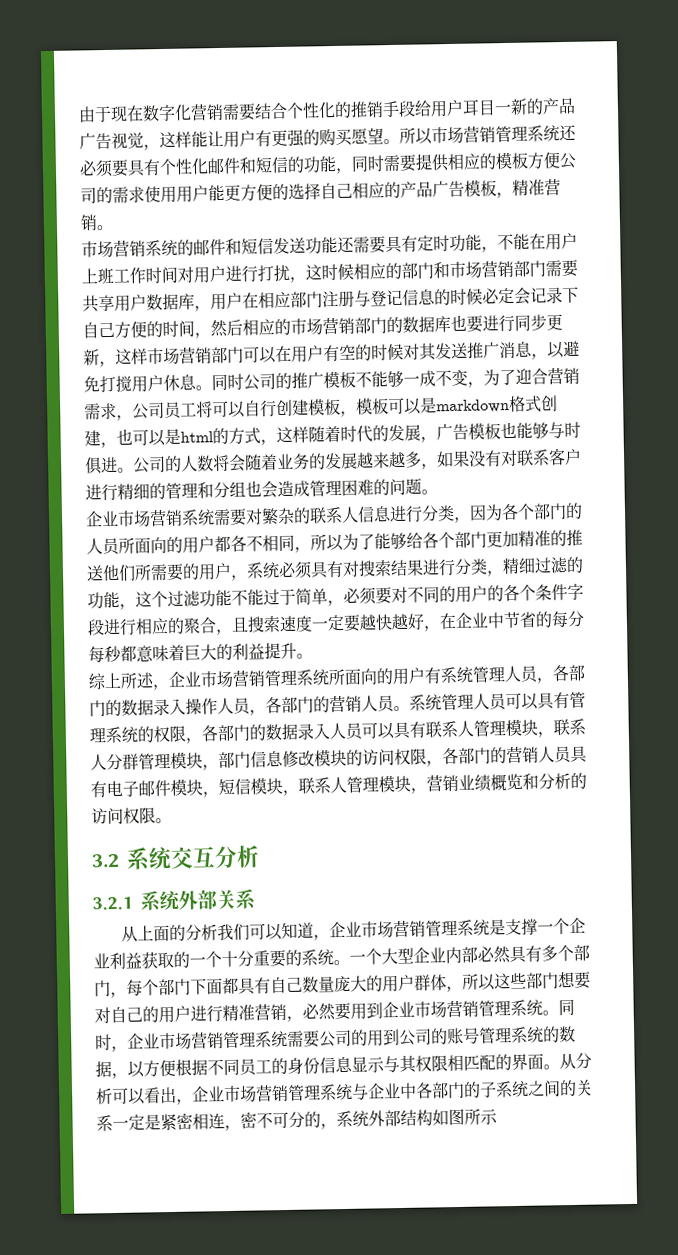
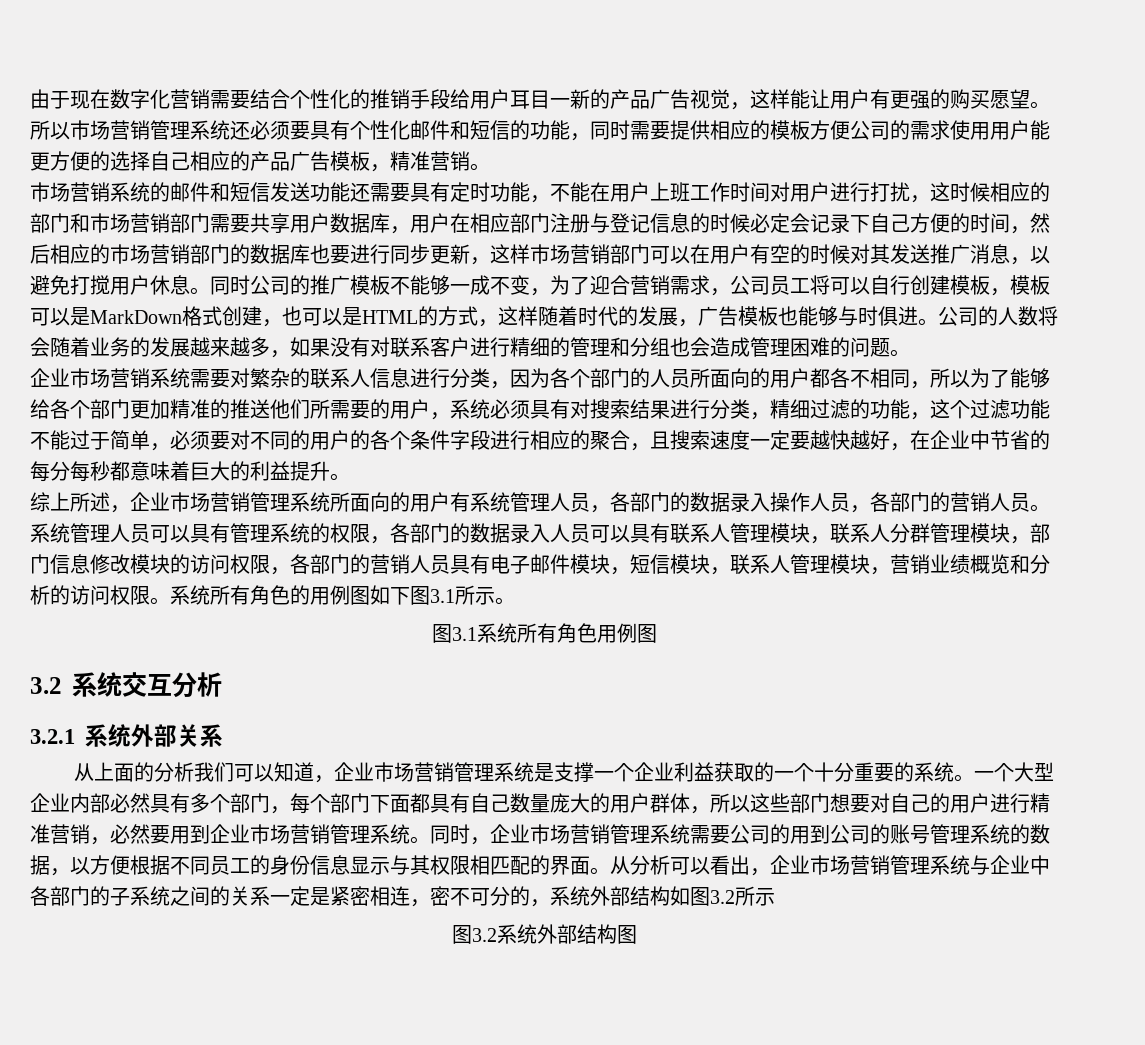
[436,398,510,414] markdown -> [90,310,182,324] MarkDown
[180,431,214,443] html -> [362,310,418,324] HTML
(172, 820) none -> [170,585,515,605] [432,623,657,643] 系统所有角色的用例图如下图3.1所示。 // 图3.1系统所有角色用例图
[464,1108,498,1125] 所示 -> [710,886,775,906] [452,924,637,944] 3.2所示 // 图3.2系统外部结构图

